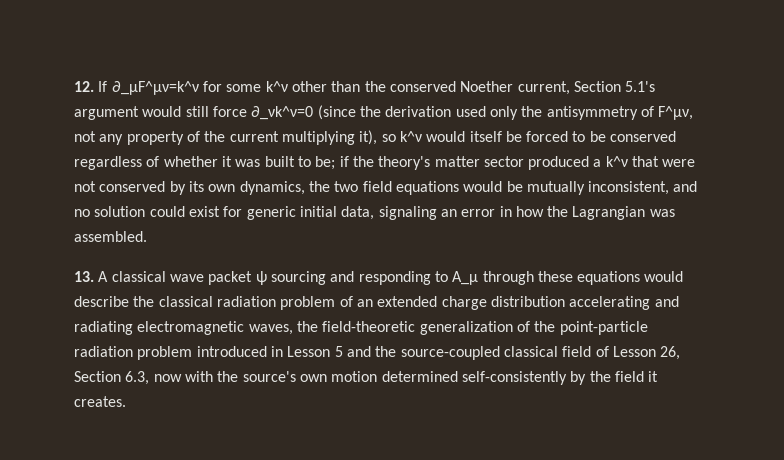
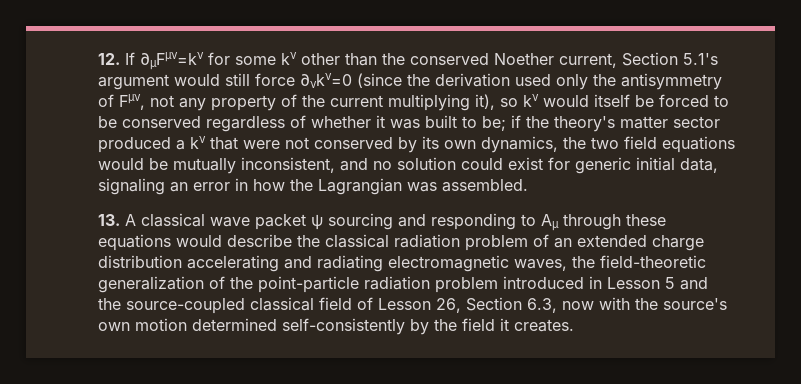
[111,81,199,95] ∂_μF^μν=k^ν -> [140,52,204,70] ∂μFμν=kν
[265,81,288,92] k^ν -> [281,52,297,65] kν
[251,106,314,120] ∂_νk^ν=0 -> [300,73,352,88] ∂νkν=0
[658,106,694,120] F^μν, -> [119,94,145,110] Fμν,
[399,131,422,142] k^ν -> [523,94,539,107] kν
[605,156,628,167] k^ν -> [190,136,206,149] kν
[452,271,479,285] A_μ -> [541,214,559,231] Aμ

